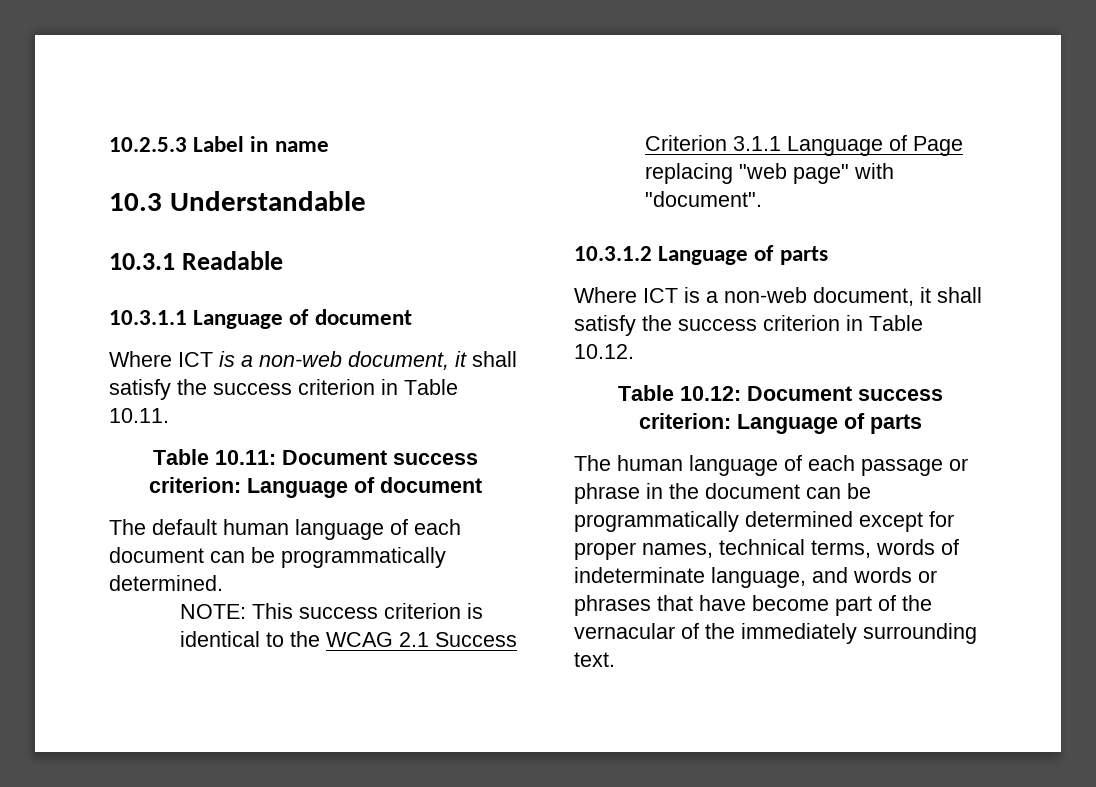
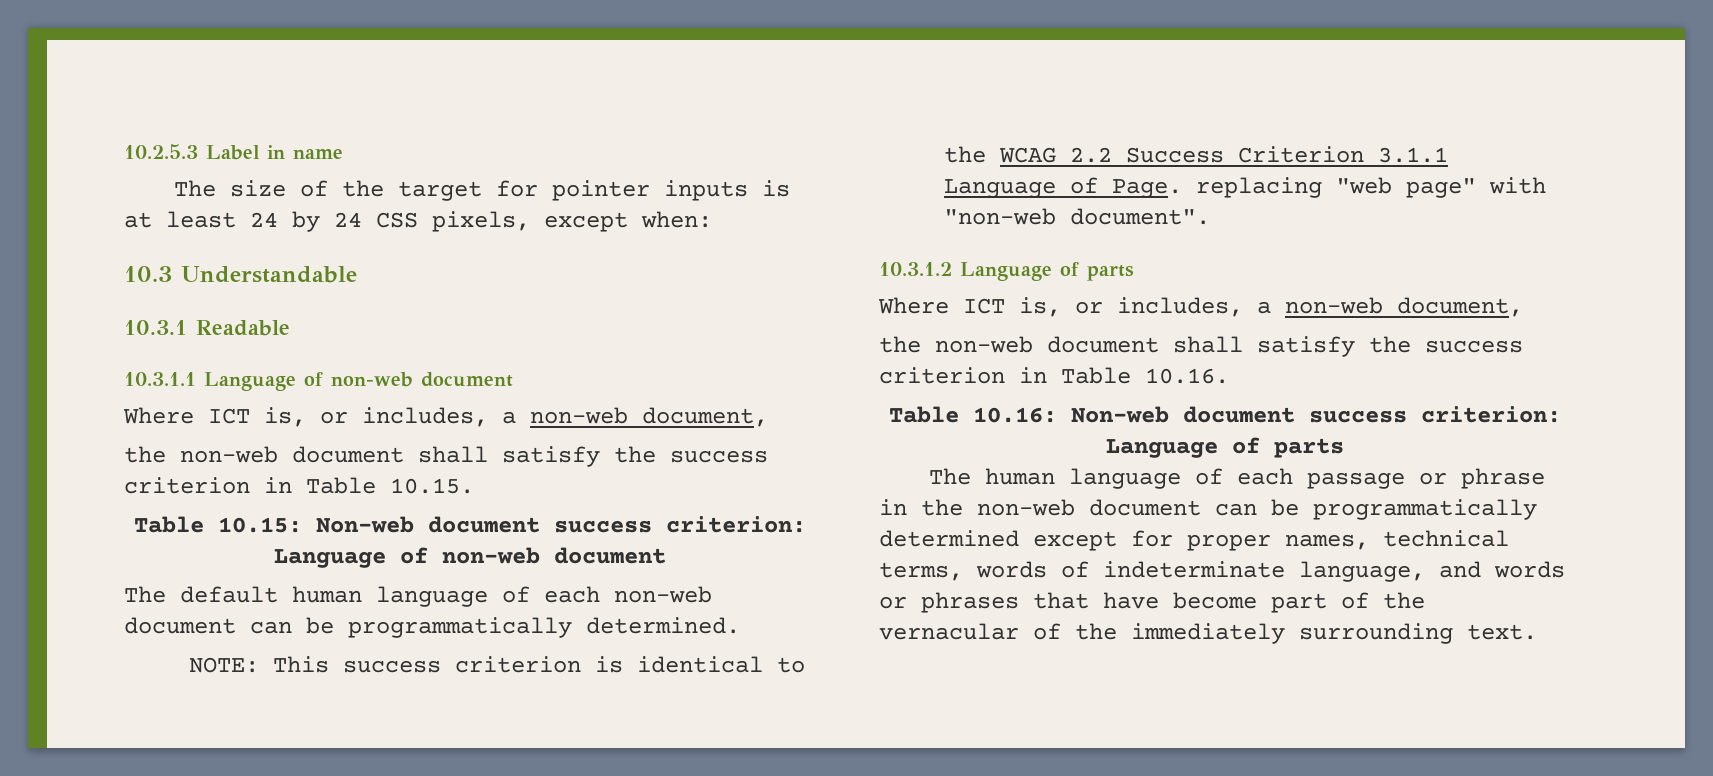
(329, 146) none -> [173,180,790,201] [124,211,712,232] // The size of the target for pointer inputs is at least 24 by 24 CSS pixels, except when:
(310, 317) none -> [331,372,413,387] non-web
[219,351,517,370] [109,379,458,400] [109,408,169,423] [153,449,478,465] [149,477,375,498] is a non-web document, it shall satisfy the success criterion in Table 10.11. // Table 10.11: Document success criterion: Language of -> [264,407,768,427] [124,446,768,467] [124,477,474,494] [134,516,806,533] [274,547,540,568] is, or includes, a non-web document, // the non-web document shall satisfy the success criterion in Table 10.15. // Table 10.15: Non-web document success criterion: Language of non-web
(461, 527) none -> [614,586,712,603] non-web
[399,632,430,647] 2.1 -> [1070,147,1113,163] 2.2
[913,136,964,156] Page -> [1112,179,1183,198] Page.
[645,191,763,207] "document". -> [944,208,1211,225] "non-web document".
[684,287,982,306] [574,315,923,336] [574,344,634,359] [618,385,852,401] is a non-web document, it shall satisfy the success criterion in Table 10.12. // Table 10.12: Document -> [1019,297,1523,317] [879,336,1523,357] [879,367,1229,384] [889,406,1295,423] is, or includes, a non-web document, // the non-web document shall satisfy the success criterion in Table 10.16. // Table 10.16: Non-web document
(699, 491) none -> [977,499,1075,516] non-web

